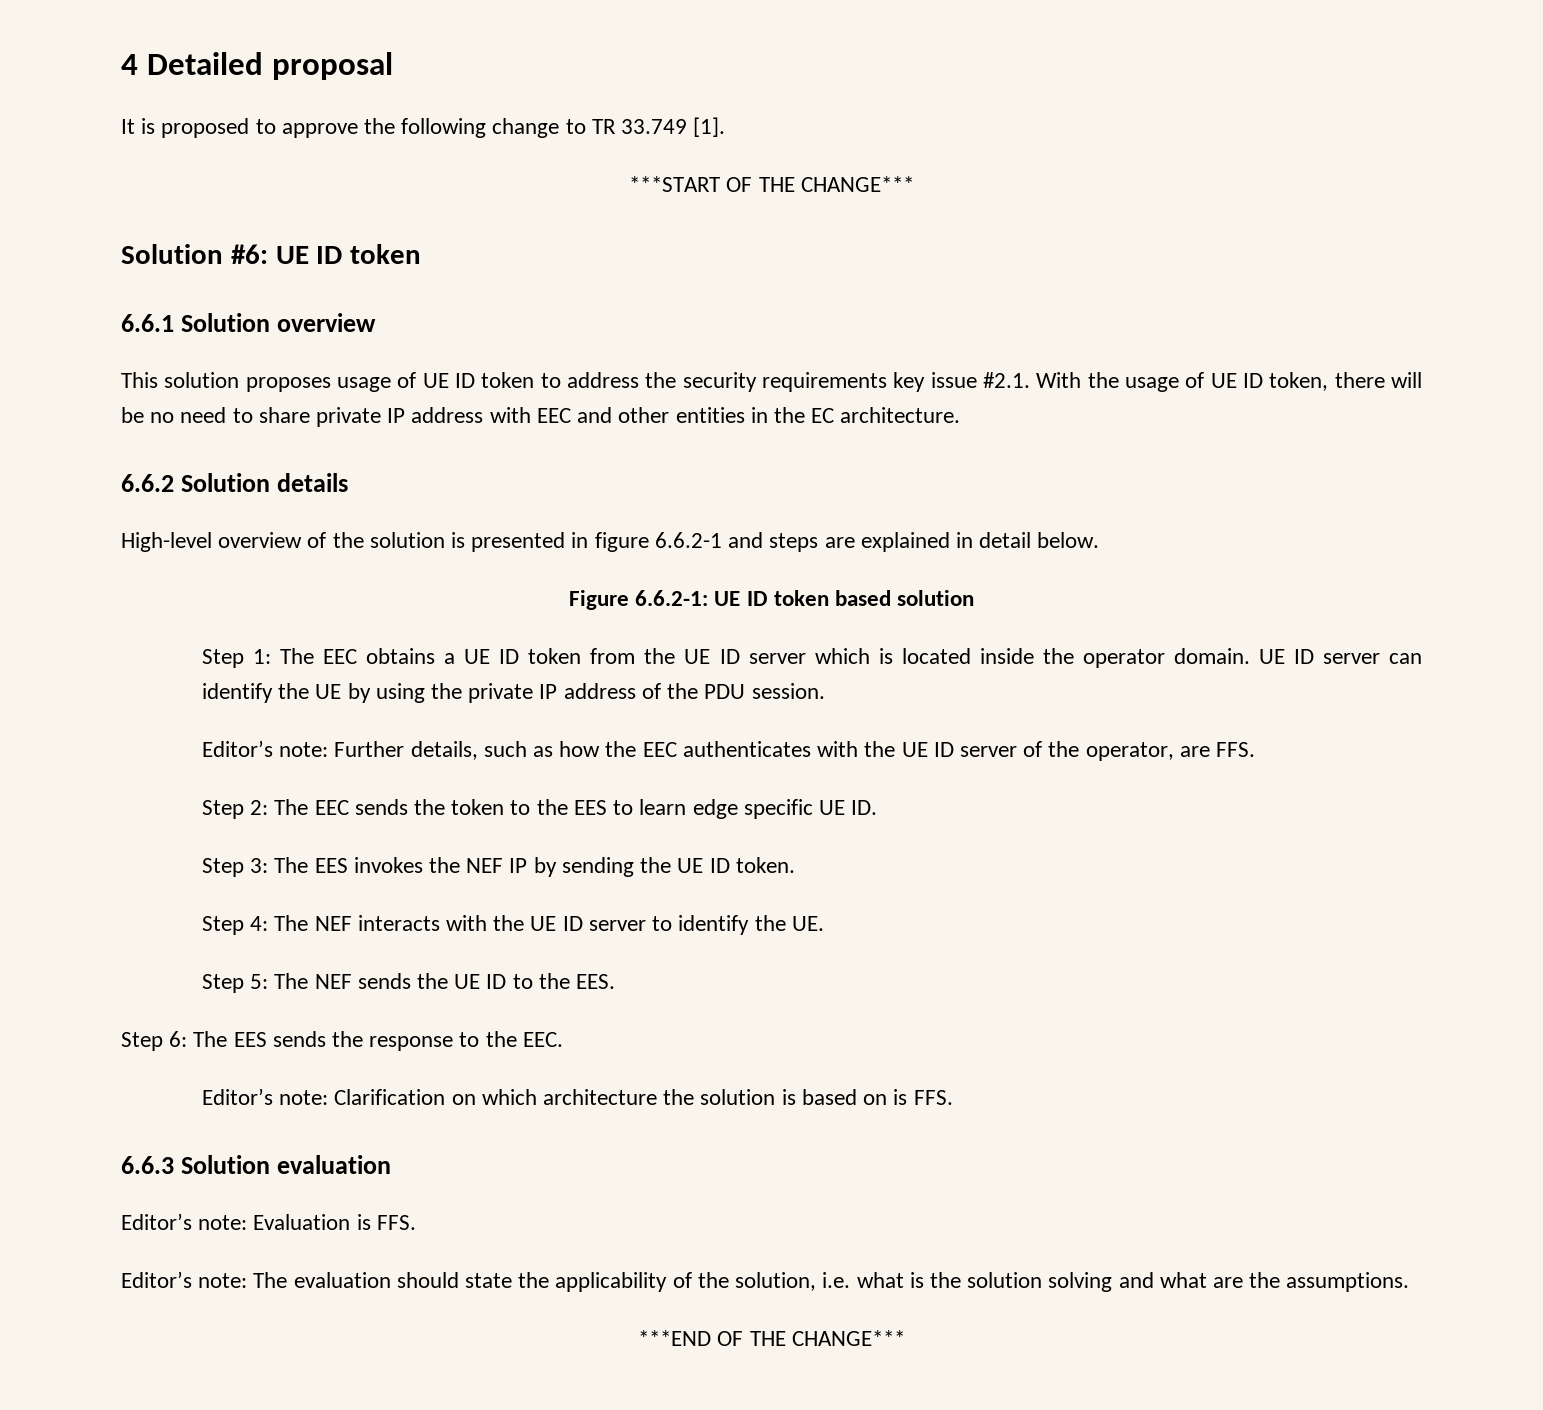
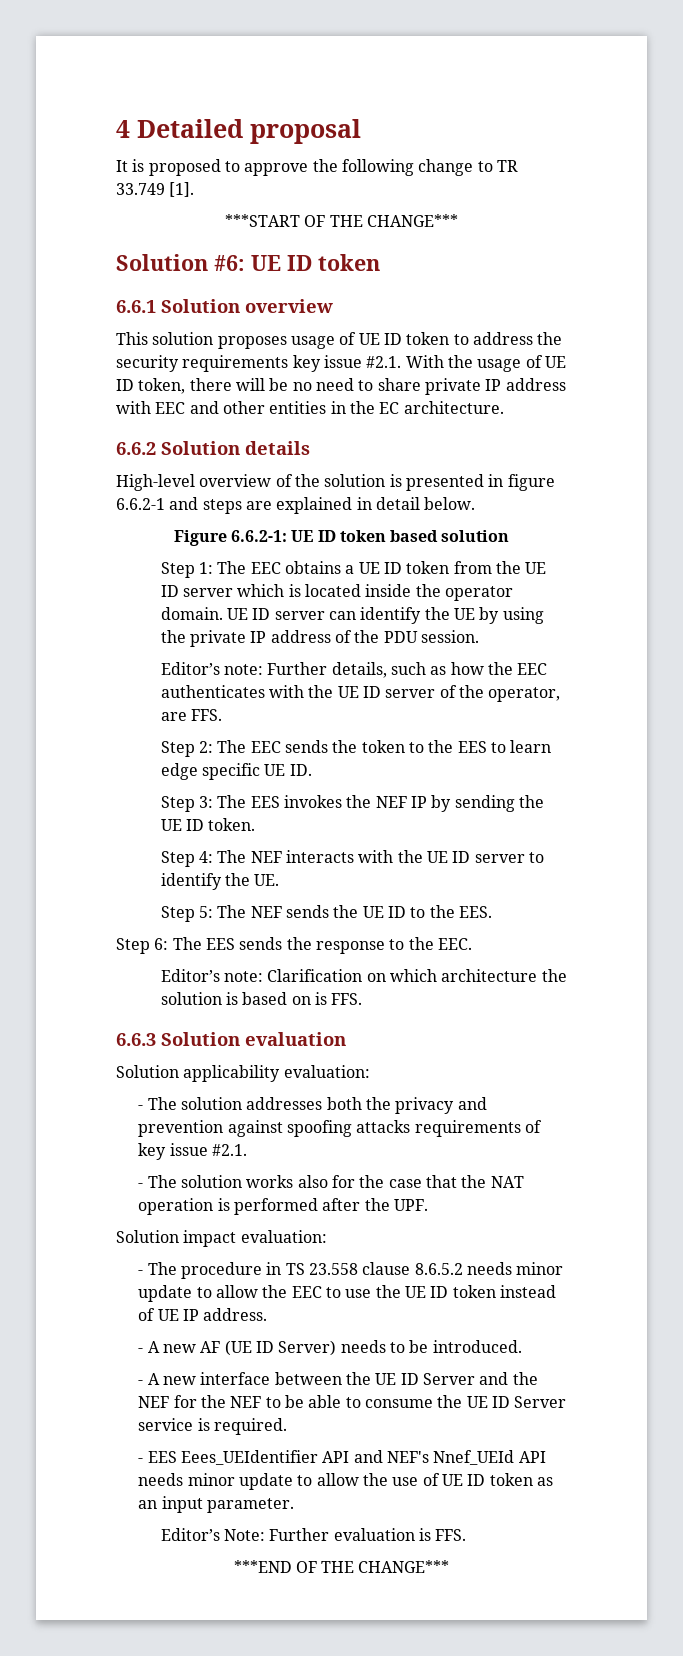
[121,1213,416,1230] [121,1271,1410,1292] Editor’s note: Evaluation is FFS. // Editor’s note: The evaluation should state the applicability of the solution, i.e. what is the solution solving and what are the assumptions. -> [116,1065,370,1082] [138,1097,487,1114] [138,1120,542,1137] [138,1143,248,1160] [138,1175,524,1188] [138,1198,428,1215] [116,1230,327,1247] [138,1262,564,1279] [138,1285,556,1302] [138,1308,268,1321] [138,1340,522,1356] [138,1372,538,1385] [138,1395,567,1408] [138,1418,288,1435] [138,1450,546,1465] [138,1473,553,1490] [138,1496,295,1513] [160,1528,467,1541] Solution applicability evaluation: // - The solution addresses both the privacy and prevention against spoofing attacks requirements of key issue #2.1. // - The solution works also for the case that the NAT operation is performed after the UPF. // Solution impact evaluation: // - The procedure in TS 23.558 clause 8.6.5.2 needs minor update to allow the EEC to use the UE ID token instead of UE IP address. // - A new AF (UE ID Server) needs to be introduced. // - A new interface between the UE ID Server and the NEF for the NEF to be able to consume the UE ID Server service is required. // - EES Eees_UEIdentifier API and NEF's Nnef_UEId API needs minor update to allow the use of UE ID token as an input parameter. // Editor’s Note: Further evaluation is FFS.

